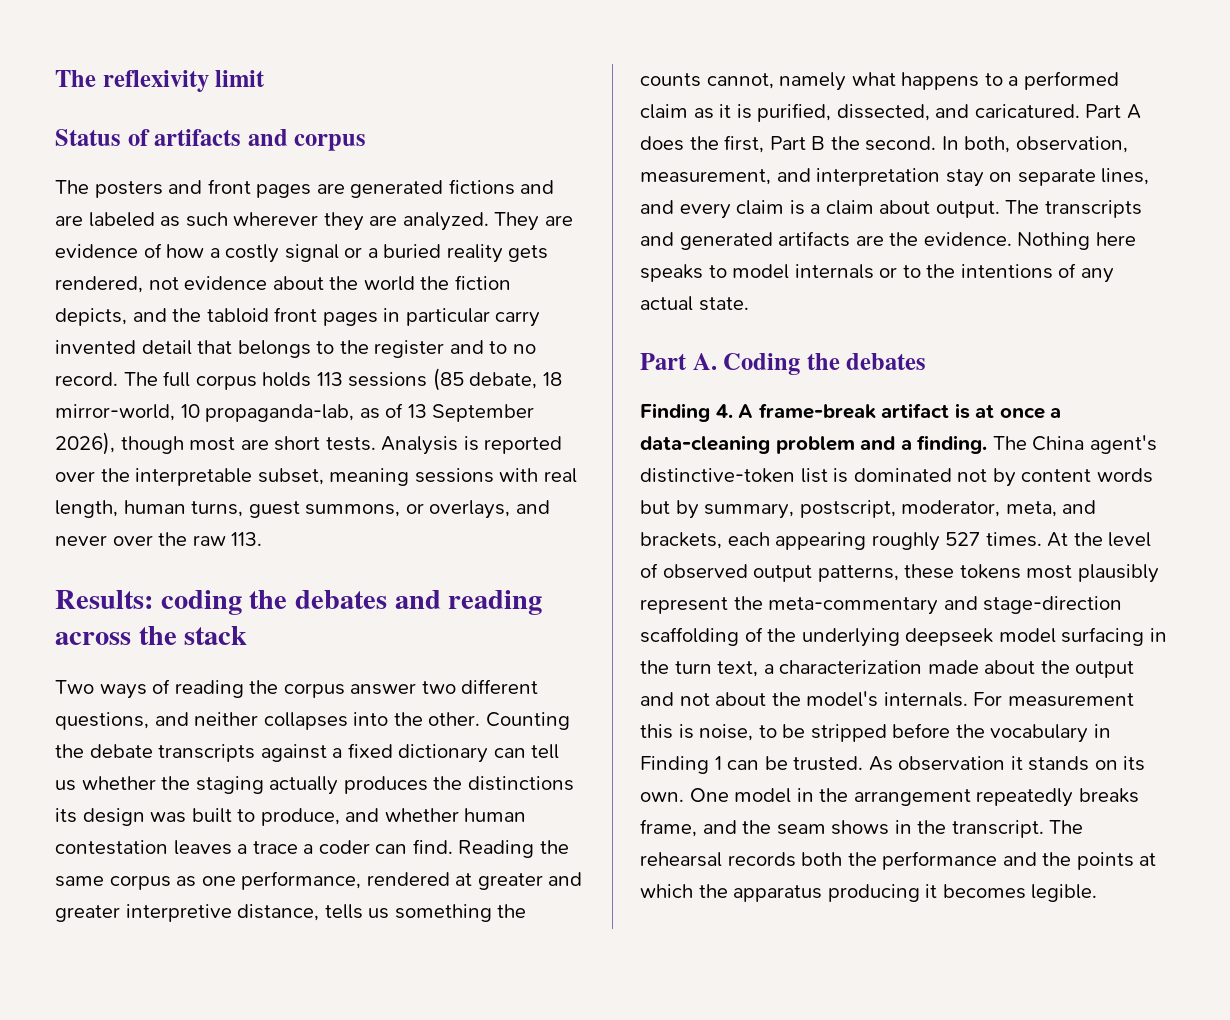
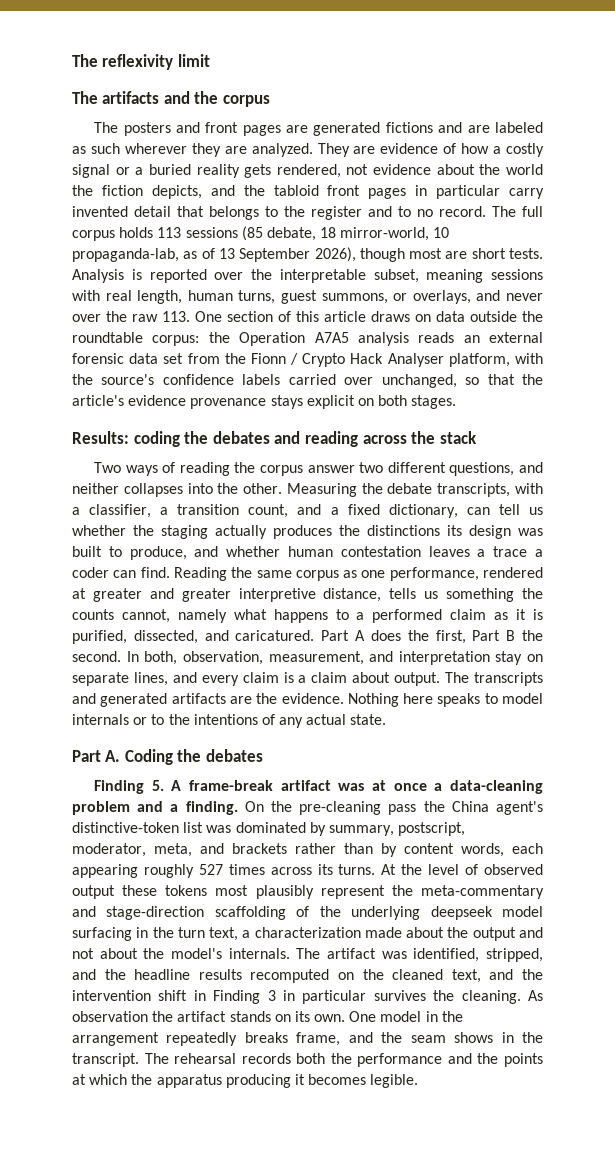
[55,129,150,146] Status of -> [72,91,98,104] The
(288, 137) none -> [194,91,219,104] the
(263, 539) none -> [195,311,543,322] [72,332,543,346] [72,353,543,367] [72,374,543,388] [72,395,457,409] One section of this article draws on data outside the roundtable corpus: the Operation A7A5 analysis reads an external forensic data set from the Fionn / Crypto Hack Analyser platform, with the source's confidence labels carried over unchanged, so that the article's evidence provenance stays explicit on both stages.
[485,712,570,730] Counting -> [286,483,357,497] Measuring
[158,744,327,762] transcripts against -> [437,483,543,497] [72,504,322,518] transcripts, with a classifier, a transition count, and
[398,744,489,763] dictionary -> [388,504,458,518] dictionary,
[715,404,733,418] 4. -> [151,780,164,791] 5.
[954,403,970,419] is -> [338,783,365,791] was
[992,435,1157,454] [640,468,1153,487] [640,500,670,514] The China agent's distinctive-token list is dominated not by content words but -> [244,801,543,815] [72,822,306,833] On the pre-cleaning pass the China agent's distinctive-token list was dominated
[640,532,1042,551] brackets, each appearing roughly 527 times. -> [232,843,543,857] [72,864,376,878] brackets rather than by content words, each appearing roughly 527 times across its turns.
[817,565,899,582] patterns, -> (115, 892) none
[973,692,1134,707] [640,723,1111,743] [640,756,1023,774] For measurement this is noise, to be stripped before the vocabulary in Finding 1 can be trusted. As observation it -> [296,948,543,962] [72,969,544,983] [72,990,543,1004] [72,1011,227,1022] The artifact was identified, stripped, and the headline results recomputed on the cleaned text, and the intervention shift in Finding 3 in particular survives the cleaning. As observation the artifact

